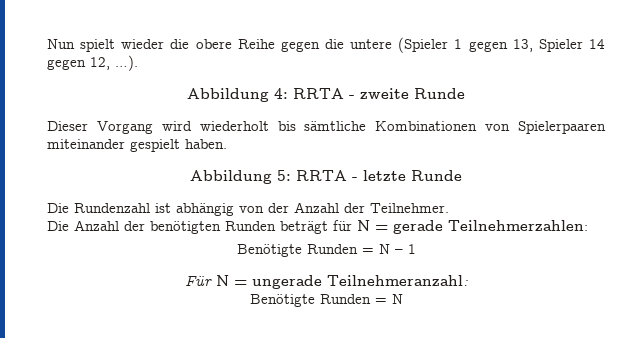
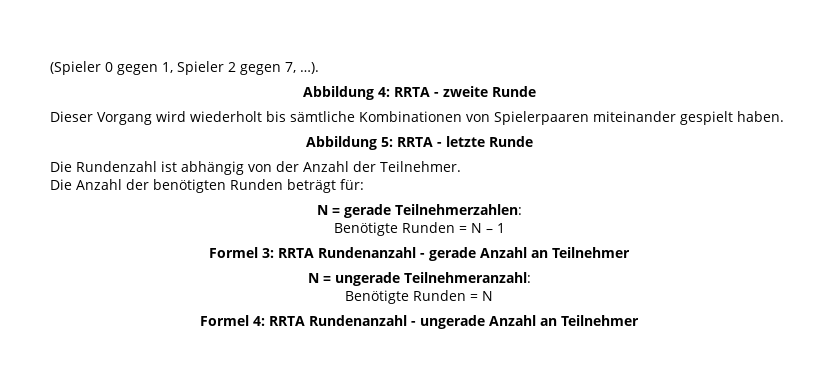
[47,37,606,53] [47,57,110,70] Nun spielt wieder die obere Reihe gegen die untere (Spieler 1 gegen 13, Spieler 14 gegen 12, -> [50,61,296,75] (Spieler 0 gegen 1, Spieler 2 gegen 7,
[333,220,352,231] für -> [340,179,364,190] für: //
[184,276,212,286] Für -> [208,247,631,261] Formel 3: RRTA Rundenanzahl - gerade Anzahl an Teilnehmer //
(403, 299) none -> [199,315,640,329] // Formel 4: RRTA Rundenanzahl - ungerade Anzahl an Teilnehmer

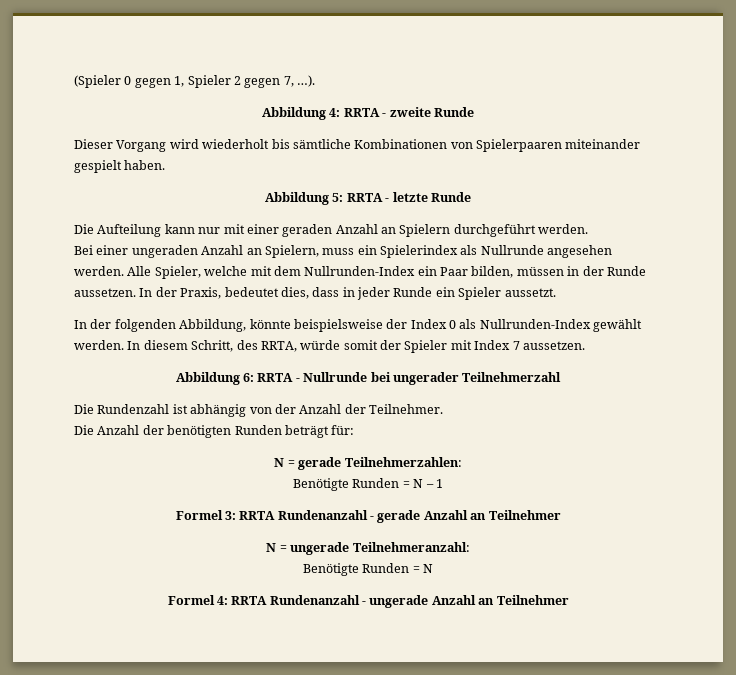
(533, 141) none -> [74,224,589,237] [74,245,613,258] [74,266,646,279] [74,287,556,300] [74,319,643,332] [74,340,585,353] [175,372,562,385] // Die Aufteilung kann nur mit einer geraden Anzahl an Spielern durchgeführt werden. // Bei einer ungeraden Anzahl an Spielern, muss ein Spielerindex als Nullrunde angesehen werden. Alle Spieler, welche mit dem Nullrunden-Index ein Paar bilden, müssen in der Runde aussetzen. In der Praxis, bedeutet dies, dass in jeder Runde ein Spieler aussetzt. // In der folgenden Abbildung, könnte beispielsweise der Index 0 als Nullrunden-Index gewählt werden. In diesem Schritt, des RRTA, würde somit der Spieler mit Index 7 aussetzen. // Abbildung 6: RRTA - Nullrunde bei ungerader Teilnehmerzahl

